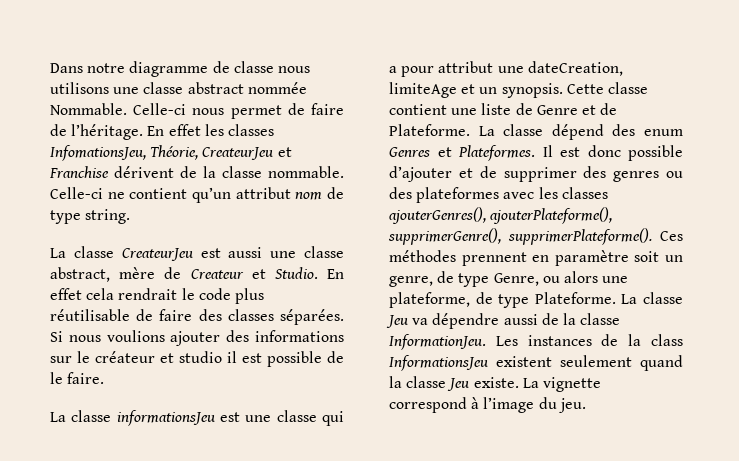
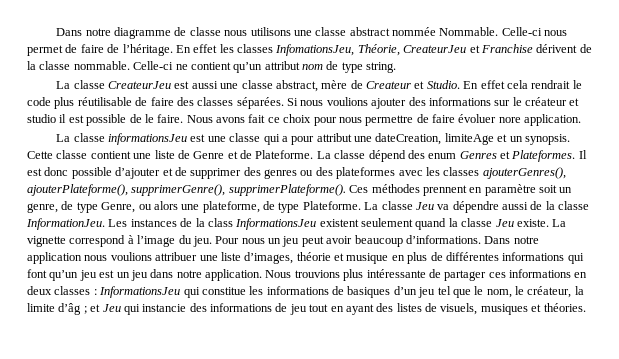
(105, 378) none -> [186,114,582,126] Nous avons fait ce choix pour nous permettre de faire évoluer nore application.
(586, 405) none -> [215,235,539,247] [27,252,584,264] [27,269,588,281] [27,286,584,298] [27,303,586,315] Pour nous un jeu peut avoir beaucoup d’informations. Dans notre application nous voulions attribuer une liste d’images, théorie et musique en plus de différentes informations qui font qu’un jeu est un jeu dans notre application. Nous trouvions plus intéressante de partager ces informations en deux classes : InformationsJeu qui constitue les informations de basiques d’un jeu tel que le nom, le créateur, la limite d’âg ; et Jeu qui instancie des informations de jeu tout en ayant des listes de visuels, musiques et théories.

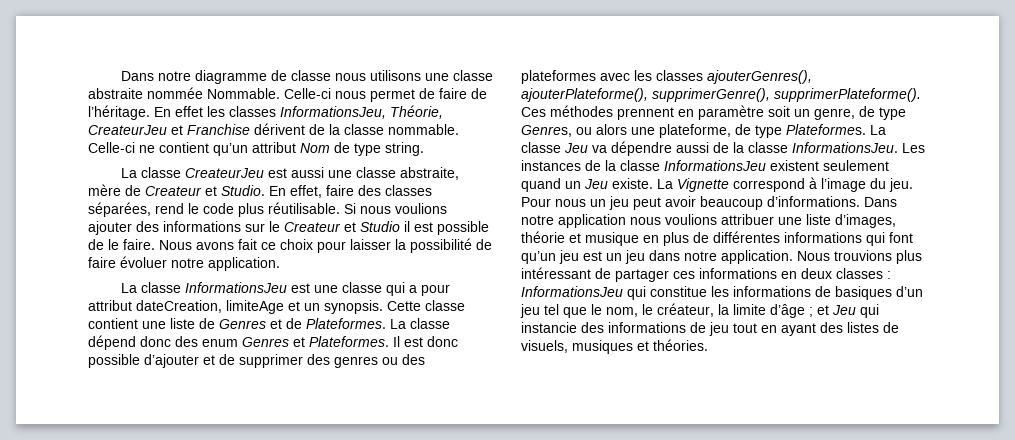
[349,27,390,36] abstract -> [88,88,143,99] abstraite
[275,44,355,56] InfomationsJeu, -> [280,106,386,119] InformationsJeu,
[302,64,323,70] nom -> [300,143,330,153] Nom
[275,80,318,92] abstract, -> [399,167,459,180] abstraite,
[480,80,582,89] [27,97,284,109] effet cela rendrait le code plus réutilisable de faire des classes séparées. -> [290,185,432,198] [88,202,340,217] effet, faire des classes séparées, rend le code plus réutilisable.
[525,97,580,106] [27,114,56,123] créateur et studio -> [284,221,400,232] Createur et Studio
[338,115,414,126] nous permettre -> [350,238,472,253] laisser la possibilité
[498,117,521,123] nore -> [171,258,204,268] notre
[108,133,188,145] informationsJeu -> [184,282,287,293] InformationsJeu
[354,136,373,142] une -> (132, 305) none
[193,150,314,159] Genre et de Plateforme. -> [219,318,386,329] Genres et de Plateformes.
(406, 156) none -> [140,336,171,347] donc
[101,202,136,213] Genre, -> [521,125,572,137] Genres,
[302,201,361,210] Plateforme. -> [786,124,866,135] Plateformes.
[26,218,105,230] InformationJeu. -> [792,142,898,153] InformationsJeu.
[207,218,233,227] class -> [620,160,660,171] classe
[448,218,493,227] la classe -> [565,181,581,189] un
[27,236,66,247] vignette -> [677,178,729,192] Vignette
[366,269,426,278] intéressante -> [521,267,591,279] intéressant
[58,303,82,315] d’âg -> [770,304,805,318] d’âge

